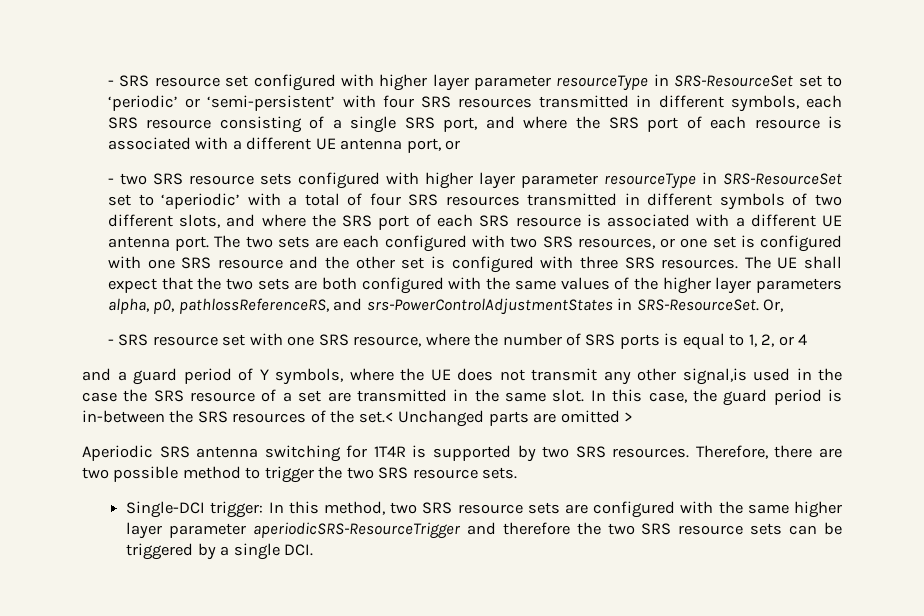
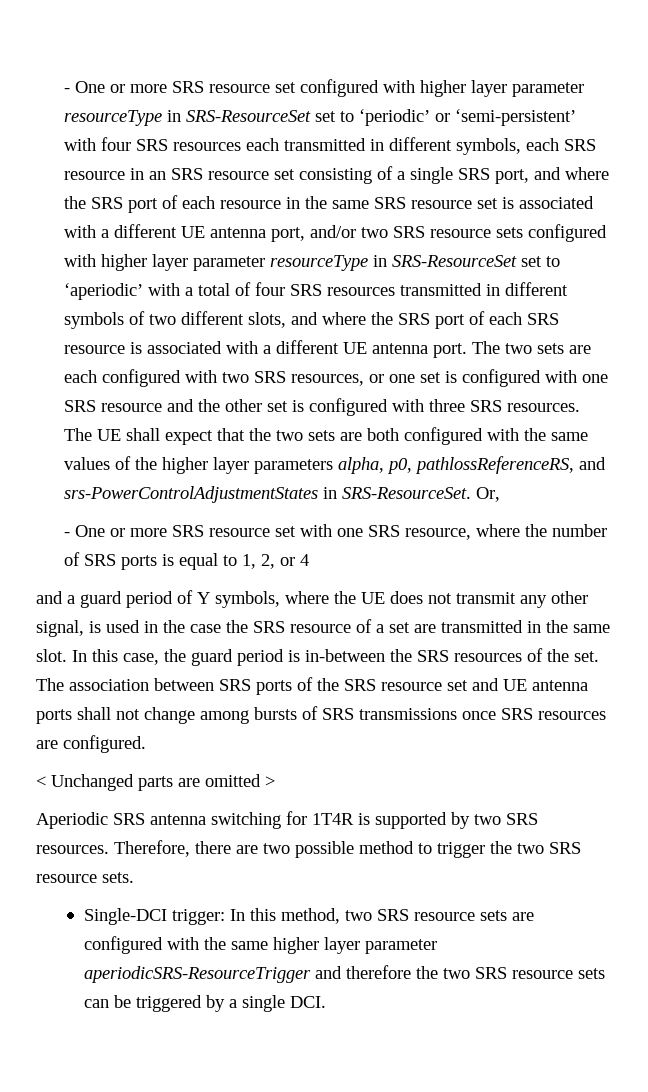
[107,80,114,86] - -> [63,81,167,93] - One or more
(533, 103) none -> [245,138,279,151] each
(212, 124) none -> [129,168,295,180] in an SRS resource set
(820, 124) none -> [285,196,498,209] in the same SRS resource set
[445,140,461,150] [107,178,114,184] or // - -> [309,225,356,238] and/or
(114, 342) none -> [74,525,167,537] One or more
[682,368,747,385] signal,is -> [36,620,101,637] signal, is
[358,411,394,423] set.< -> [574,651,599,662] [36,677,588,695] [36,706,606,724] [36,735,146,753] [36,776,46,787] set. The association between SRS ports of the SRS resource set and UE antenna ports shall not change among bursts of SRS transmissions once SRS resources are configured. // <

